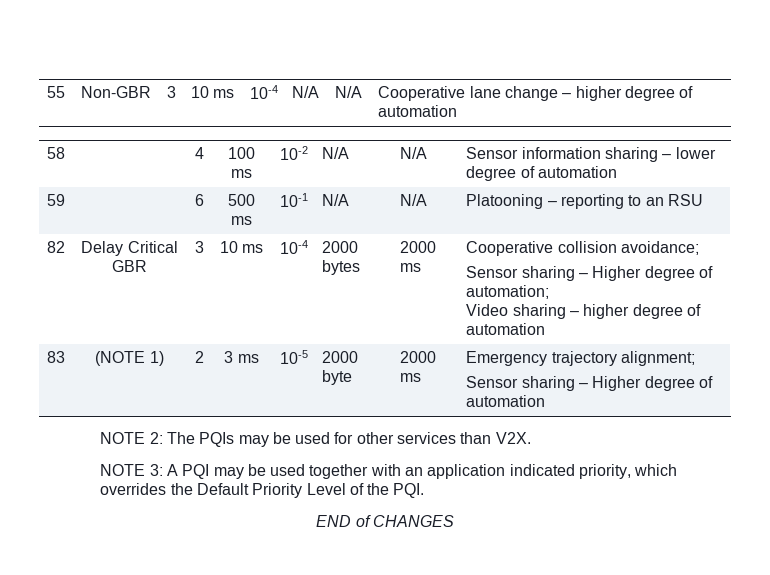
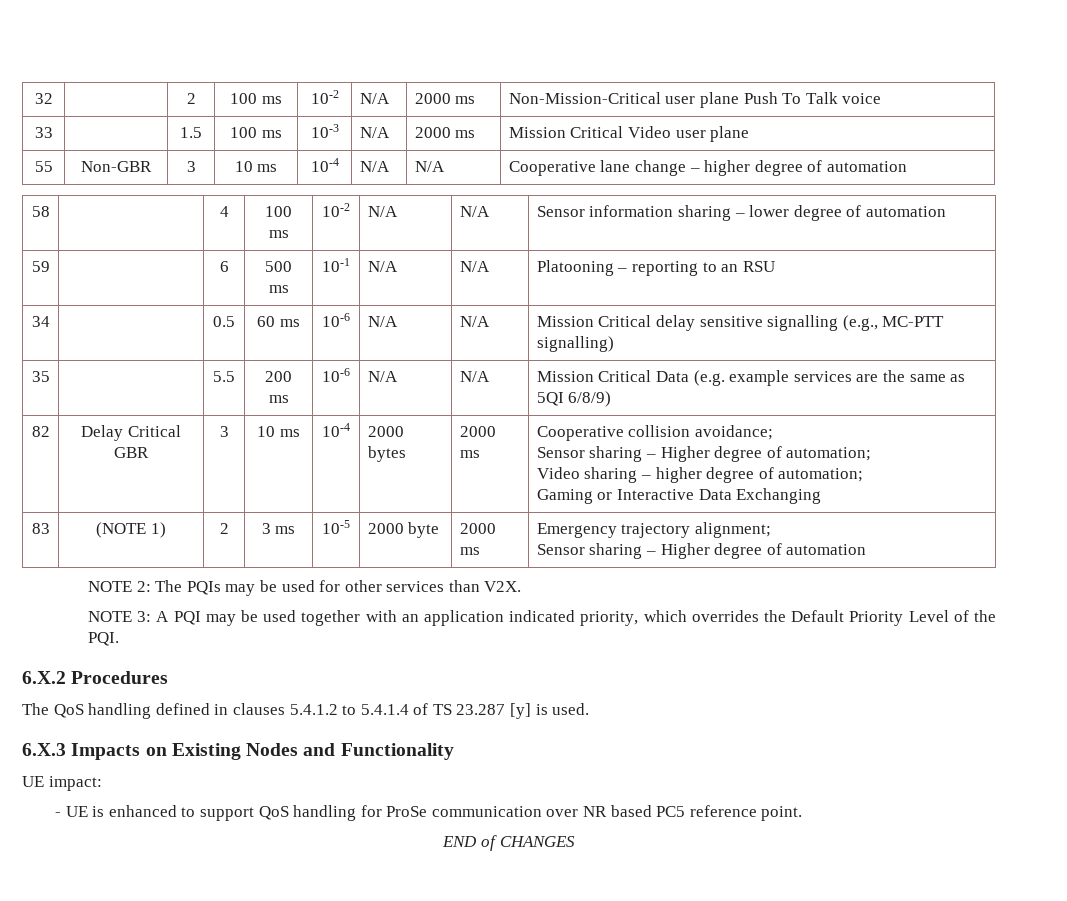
(47, 92) none -> [34,93,53,104] [186,93,196,104] [230,93,282,104] [310,90,339,104] [359,93,390,104] [414,93,476,104] [508,92,882,108] [34,127,53,138] [180,127,202,138] [230,127,282,138] [310,124,339,138] [359,127,390,138] [414,127,476,138] [508,126,750,142] 32 | | 2 | 100 ms | 10-2 | N/A | 2000 ms | Non-Mission-Critical user plane Push To Talk voice // 33 | | 1.5 | 100 ms | 10-3 | N/A | 2000 ms | Mission Critical Video user plane //
(704, 200) none -> [31,316,50,327] [213,316,235,327] [257,316,300,327] [322,313,350,327] [367,316,398,327] [459,316,490,327] [536,315,945,331] [536,336,614,352] [31,371,50,382] [213,371,235,382] [265,371,292,382] [268,395,289,403] [322,368,350,382] [367,371,398,382] [459,371,490,382] [536,370,966,386] [536,391,612,407] // 34 | | 0.5 | 60 ms | 10-6 | N/A | N/A | Mission Critical delay sensitive signalling (e.g., MC-PTT signalling) // 35 | | 5.5 | 200 ms | 10-6 | N/A | N/A | Mission Critical Data (e.g. example services are the same as 5QI 6/8/9)
[466,323,546,335] automation -> [778,468,864,482] [536,488,822,504] automation; // Gaming or Interactive Data Exchanging
(425, 490) none -> [22,671,169,684] [22,703,590,719] [22,743,454,760] [22,776,102,791] [54,805,803,821] // 6.X.2 Procedures // The QoS handling defined in clauses 5.4.1.2 to 5.4.1.4 of TS 23.287 [y] is used. // 6.X.3 Impacts on Existing Nodes and Functionality // UE impact: // - UE is enhanced to support QoS handling for ProSe communication over NR based PC5 reference point.

